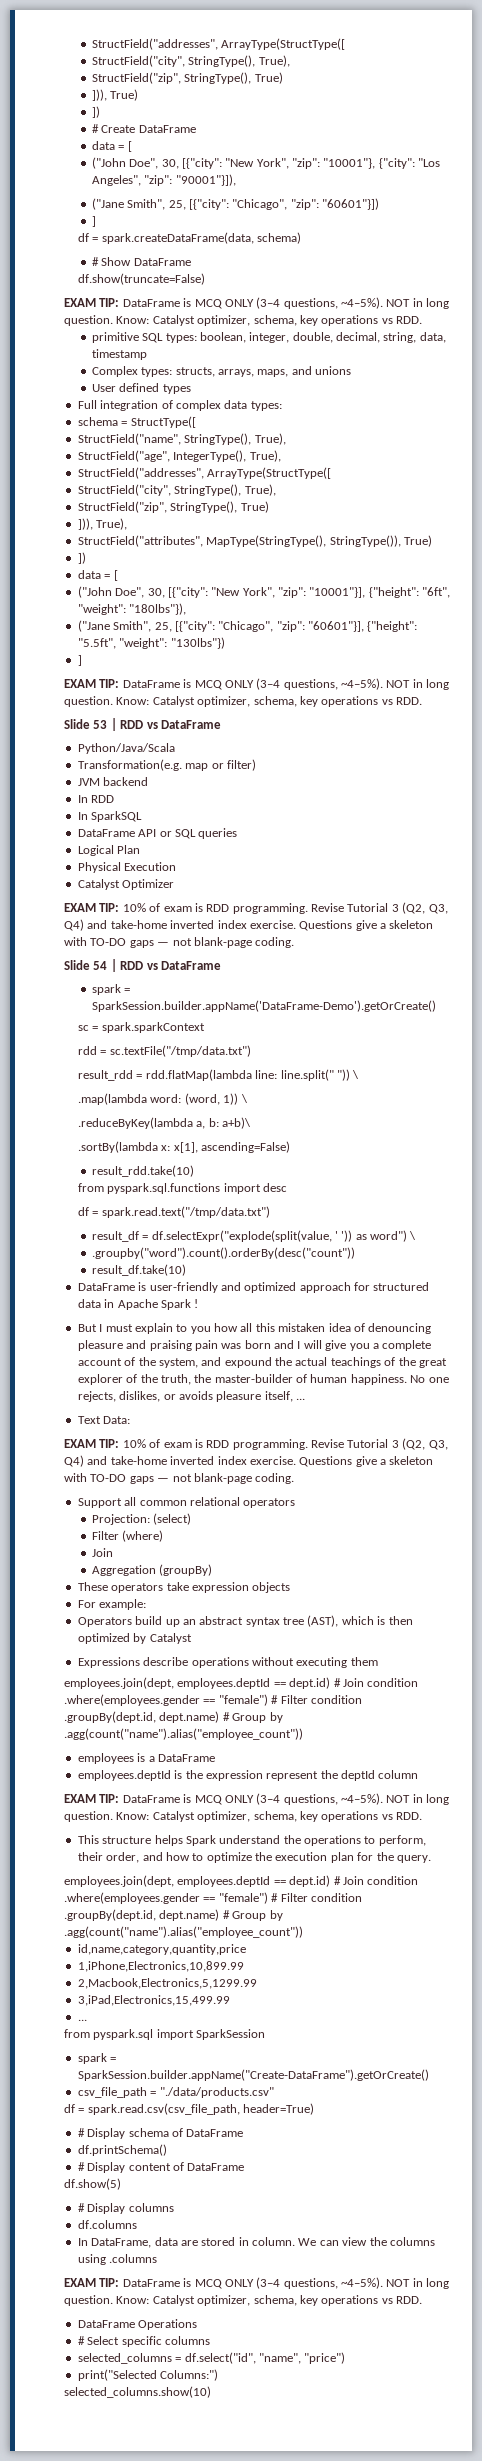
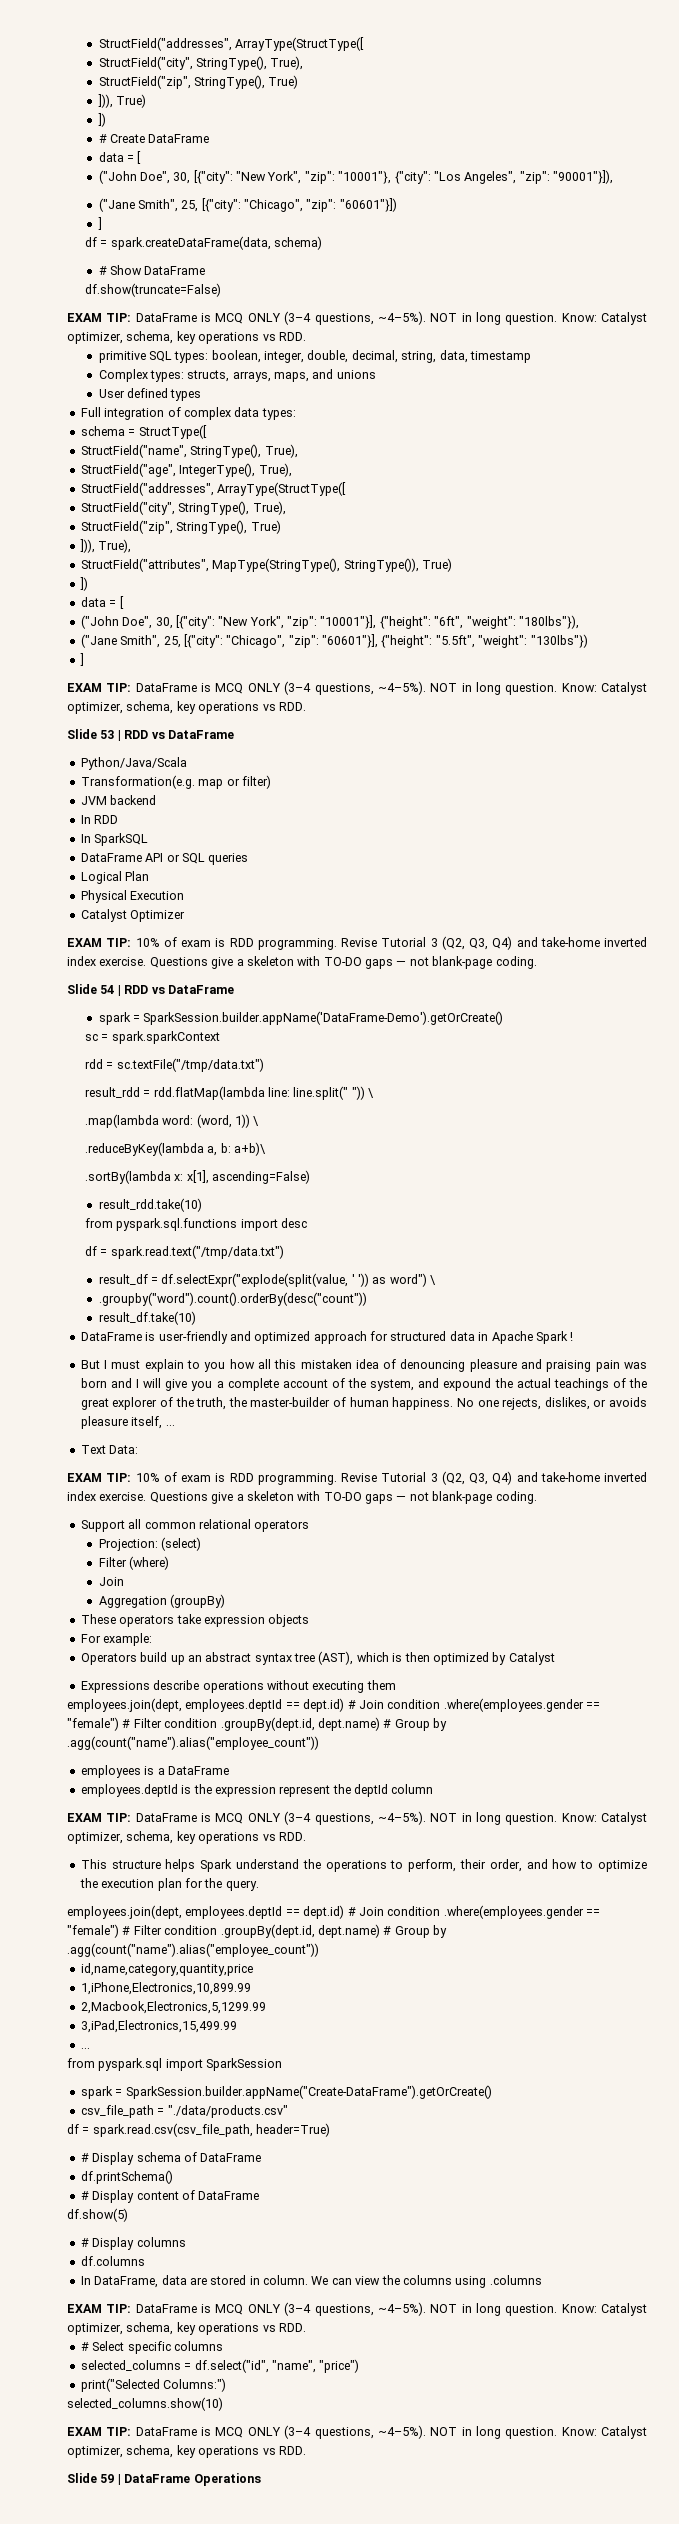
[77,2319,198,2330] // DataFrame Operations -> (306, 2327) none
(211, 2392) none -> [67,2425,647,2439] [67,2445,306,2458] [67,2473,261,2486] // EXAM TIP: DataFrame is MCQ ONLY (3–4 questions, ~4–5%). NOT in long question. Know: Catalyst optimizer, schema, key operations vs RDD. // Slide 59 | DataFrame Operations

